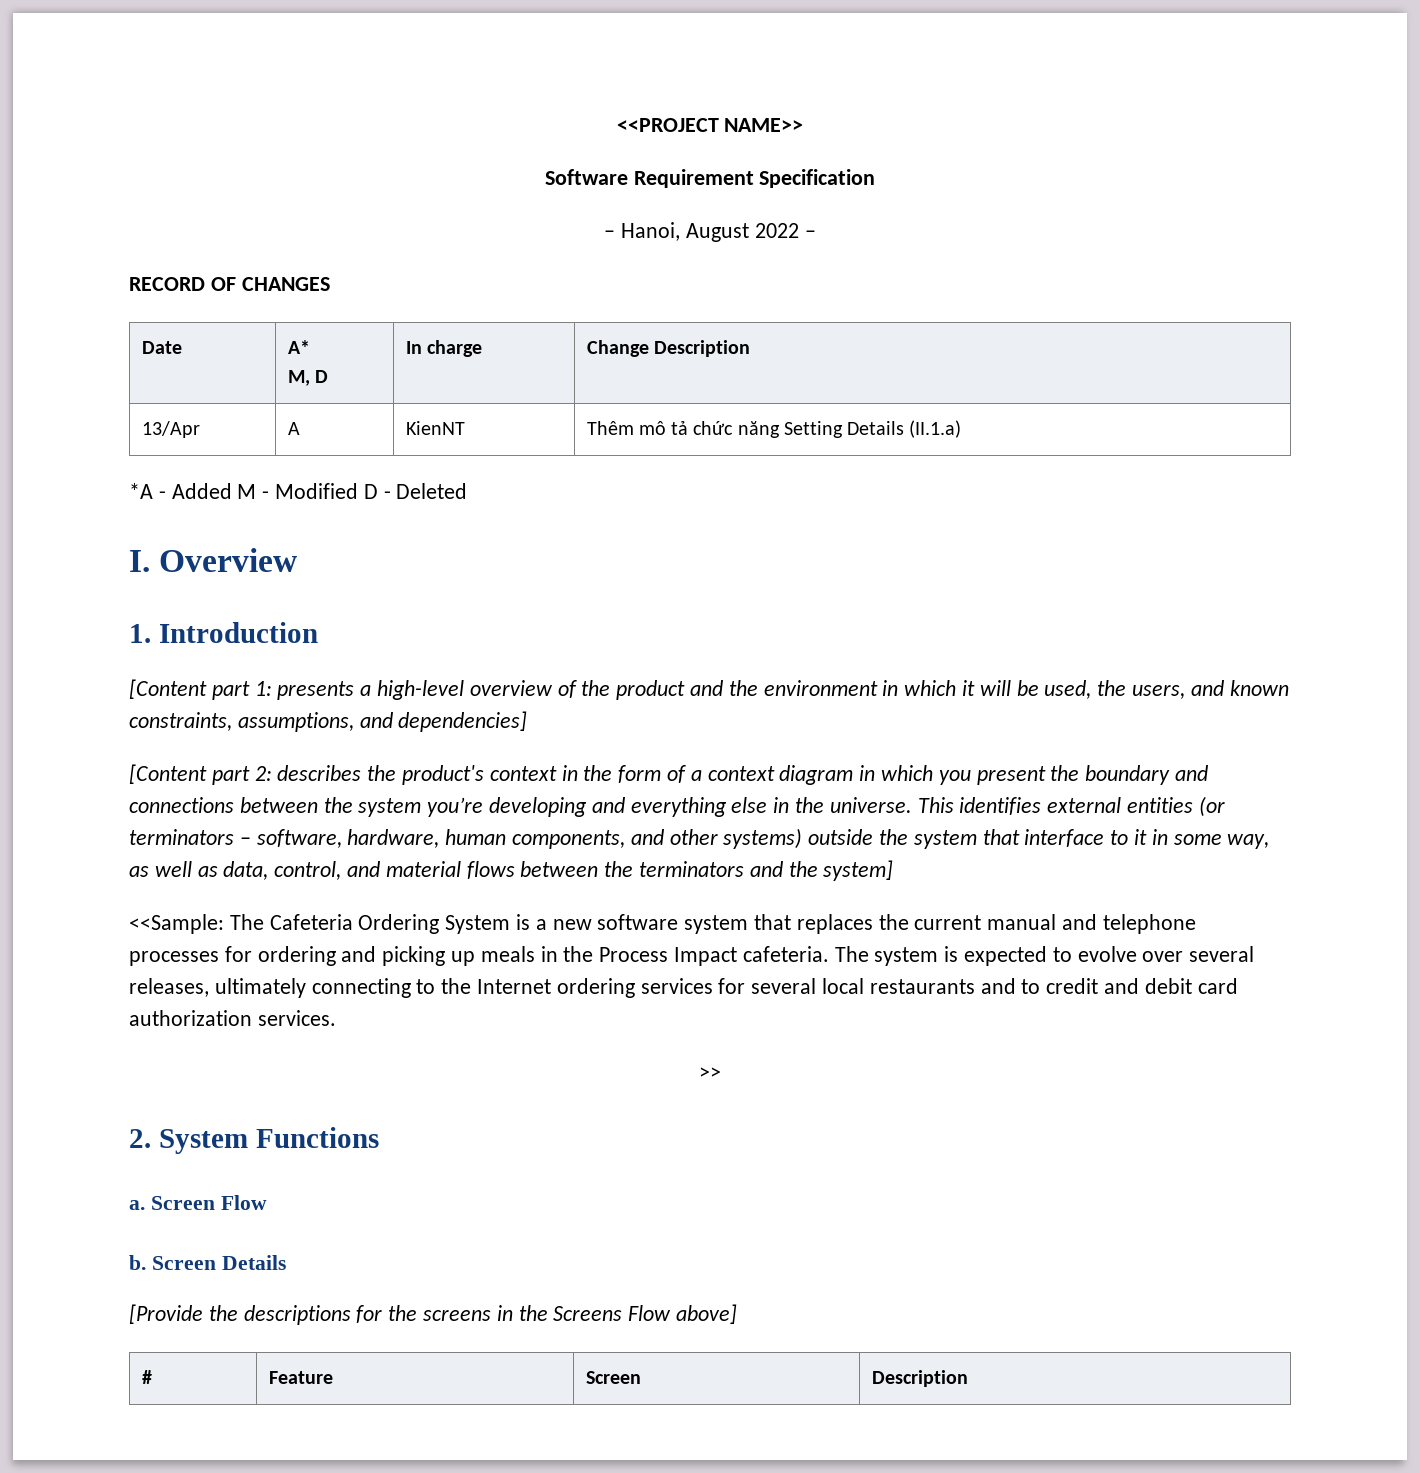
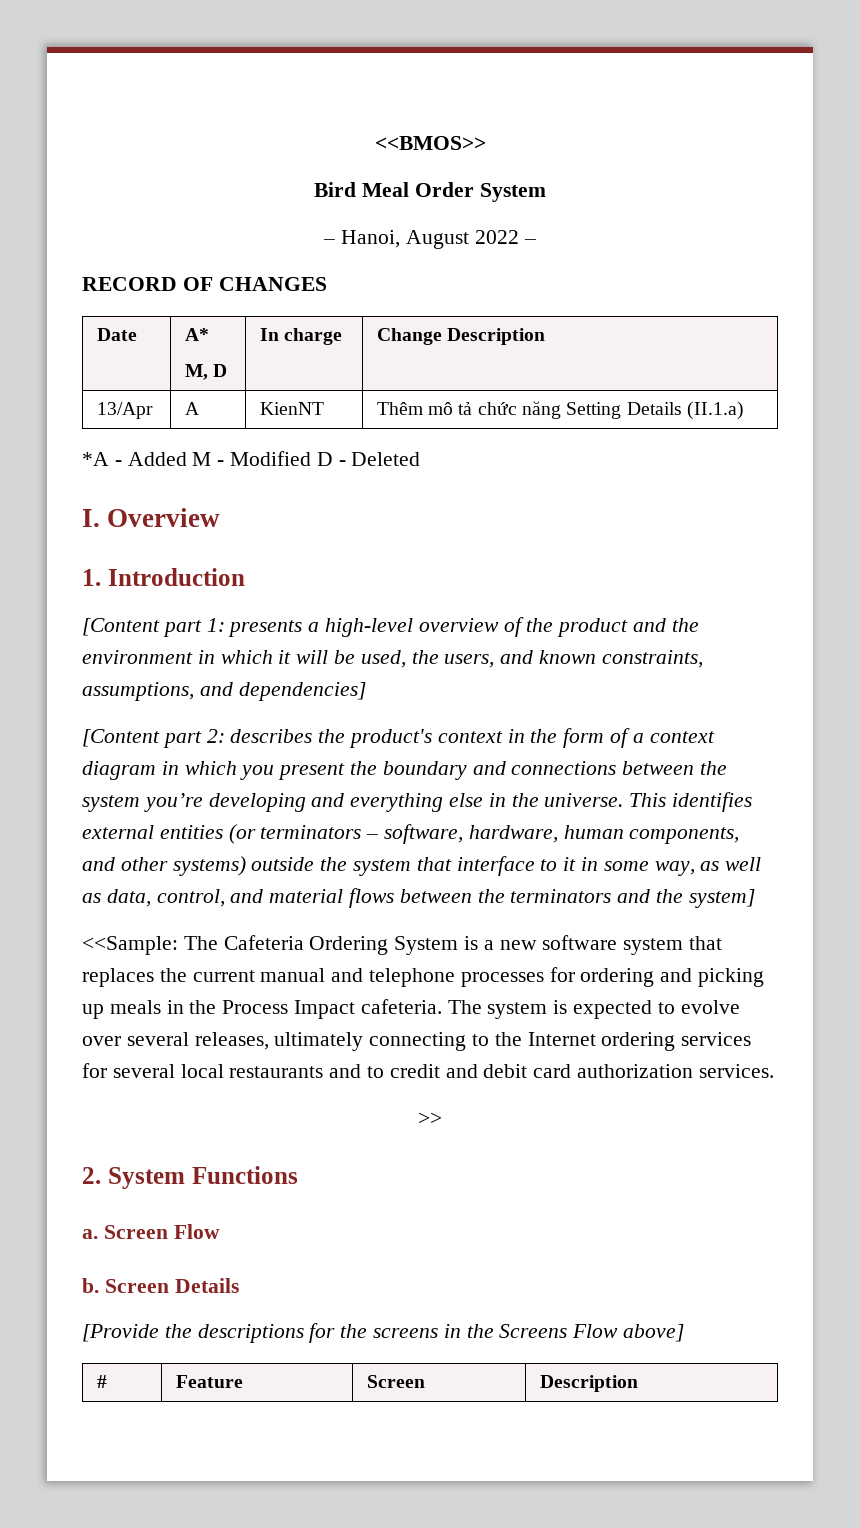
[616,118,804,132] [544,169,876,188] <<PROJECT NAME>> // Software Requirement Specification -> [374,136,486,150] [314,182,546,202] <<BMOS>> // Bird Meal Order System

